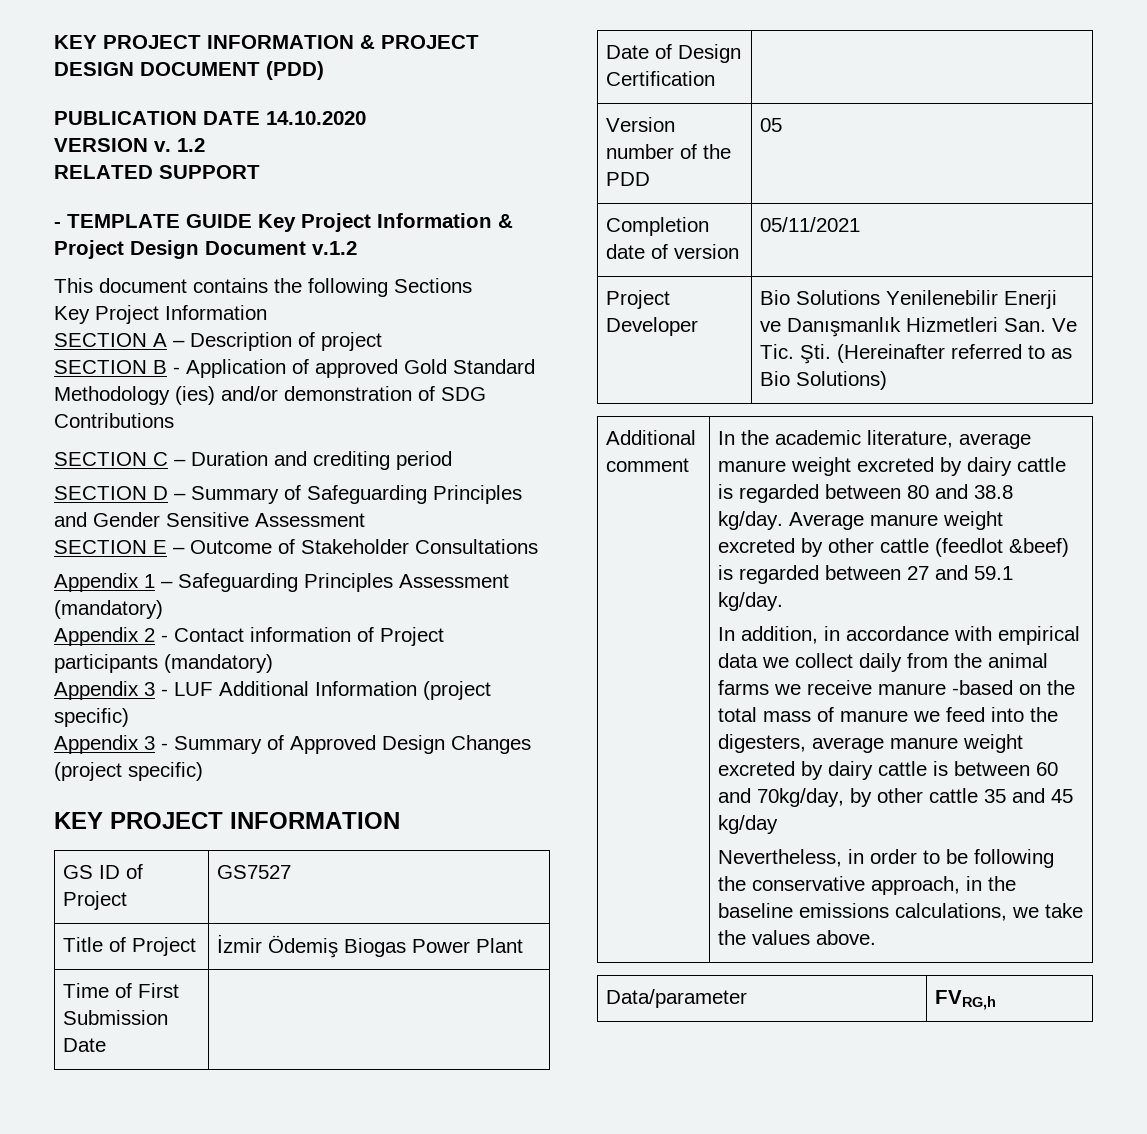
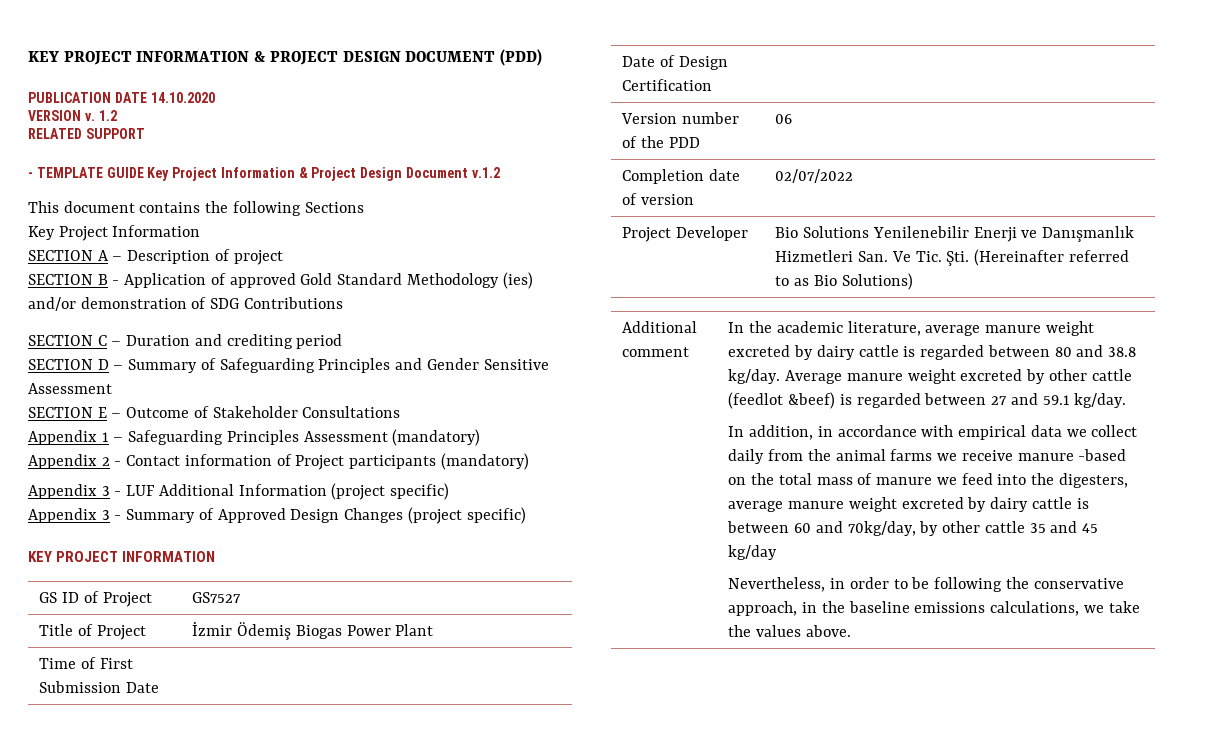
[760,118,783,132] 05 -> [775,114,793,124] 06
[760,217,861,232] 05/11/2021 -> [775,169,854,183] 02/07/2022
[606,989,748,1008] [935,990,997,1010] // Data/parameter | FVRG,h -> (851, 631) none

